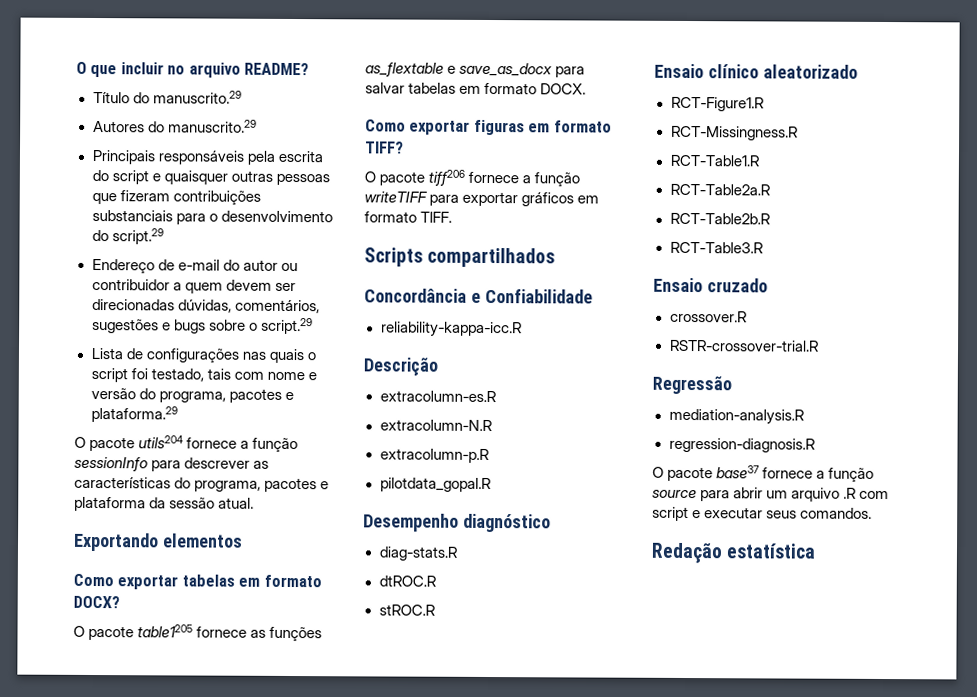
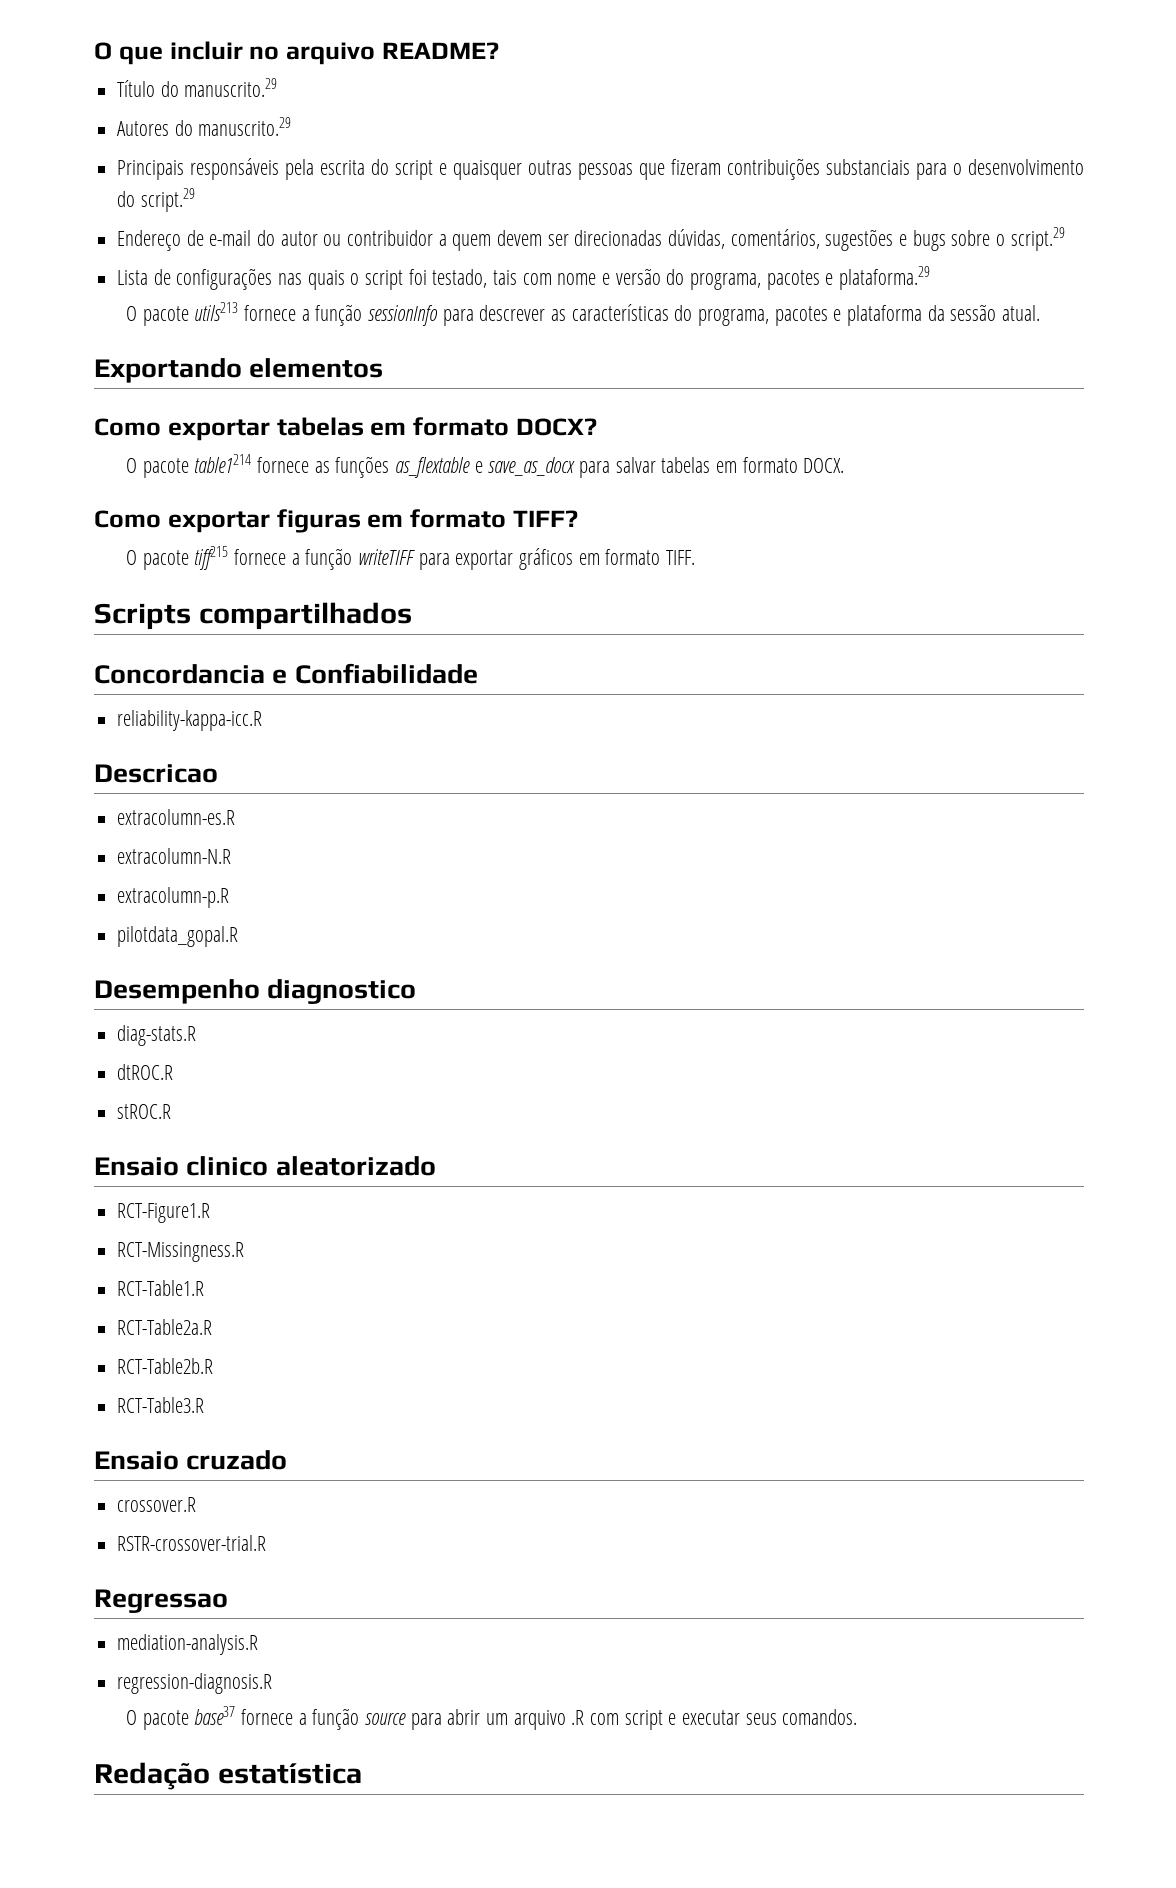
[138,435,185,449] utils204 -> [194,302,239,321] utils213
[137,624,194,638] table1205 -> [194,454,252,473] table1214
[428,169,466,186] tiff206 -> [194,546,229,570] tiff215
[364,288,467,303] Concordância -> [94,664,265,684] Concordancia
[363,357,438,376] Descrição -> [94,764,218,783] Descricao
[462,513,551,533] diagnóstico -> [267,979,417,1004] diagnostico
[707,64,759,79] clínico -> [186,1156,269,1176] clinico
[652,375,732,395] Regressão -> [94,1589,228,1613] Regressao

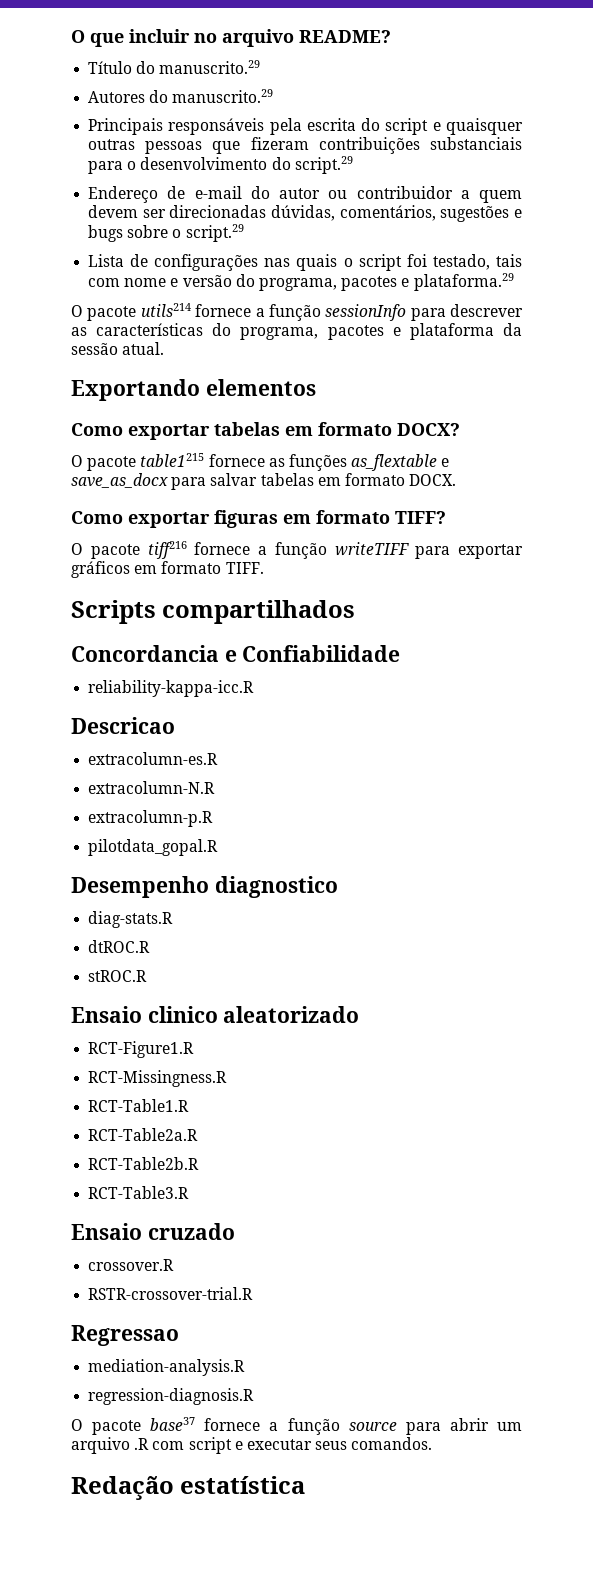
[194,302,239,321] utils213 -> [140,303,191,317] utils214
[194,454,252,473] table1214 -> [140,453,205,467] table1215
[194,546,229,570] tiff215 -> [147,541,187,559] tiff216

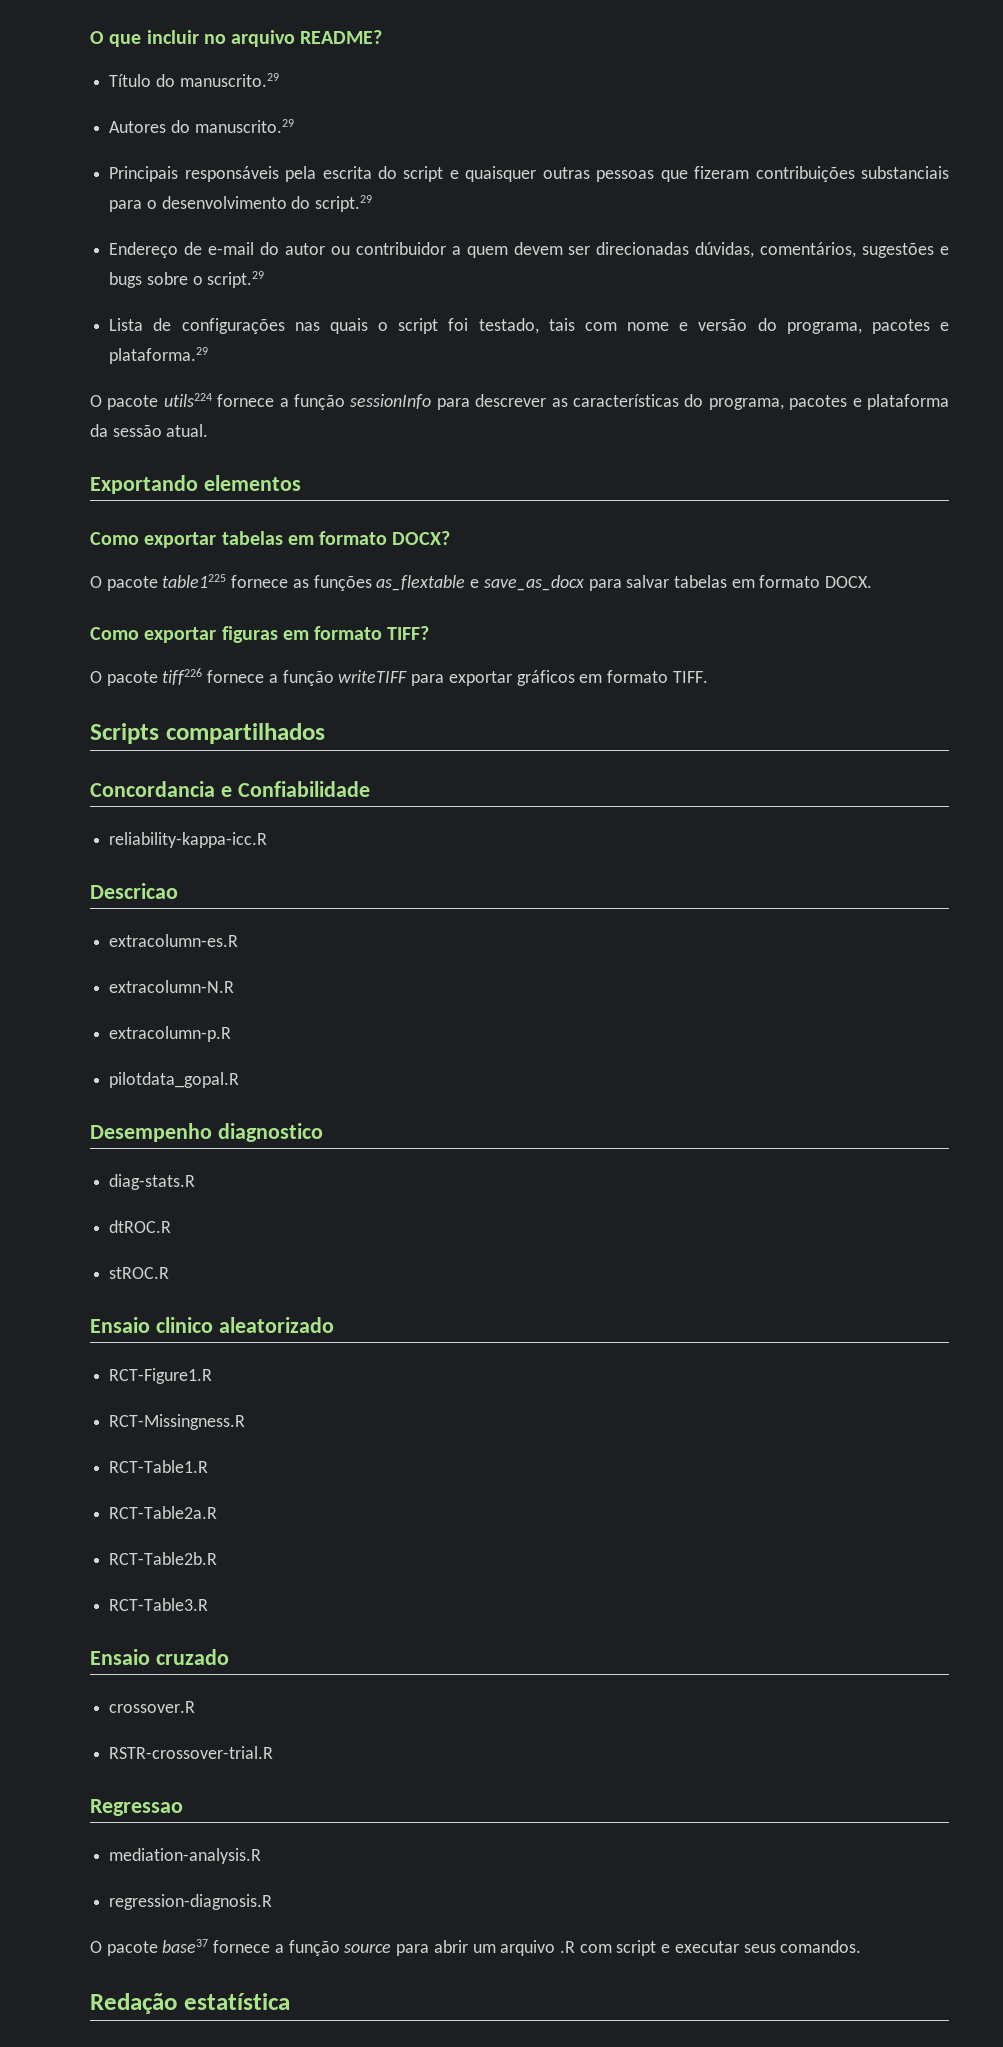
[140,303,191,317] utils214 -> [163,393,212,407] utils224
[140,453,205,467] table1215 -> [162,574,227,588] table1225
[147,541,187,559] tiff216 -> [162,668,203,685] tiff226

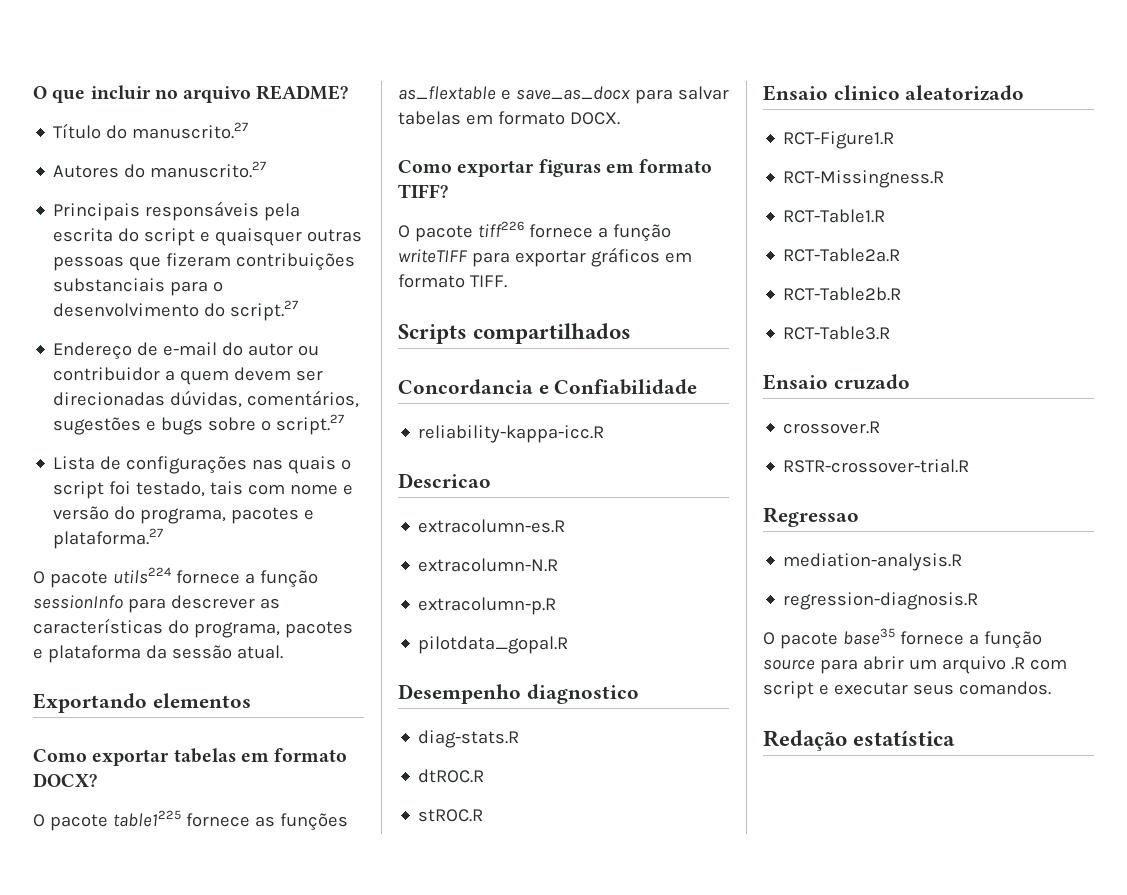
[179,73,279,87] manuscrito.29 -> [132,122,249,139] manuscrito.27
[194,119,294,133] manuscrito.29 -> [150,161,267,178] manuscrito.27
[315,195,373,212] script.29 -> [230,300,299,321] script.27
[207,271,265,288] script.29 -> [276,414,345,435] script.27
[109,347,209,364] plataforma.29 -> [53,528,164,549] plataforma.27
[162,1939,209,1953] base37 -> [842,628,895,645] base35

